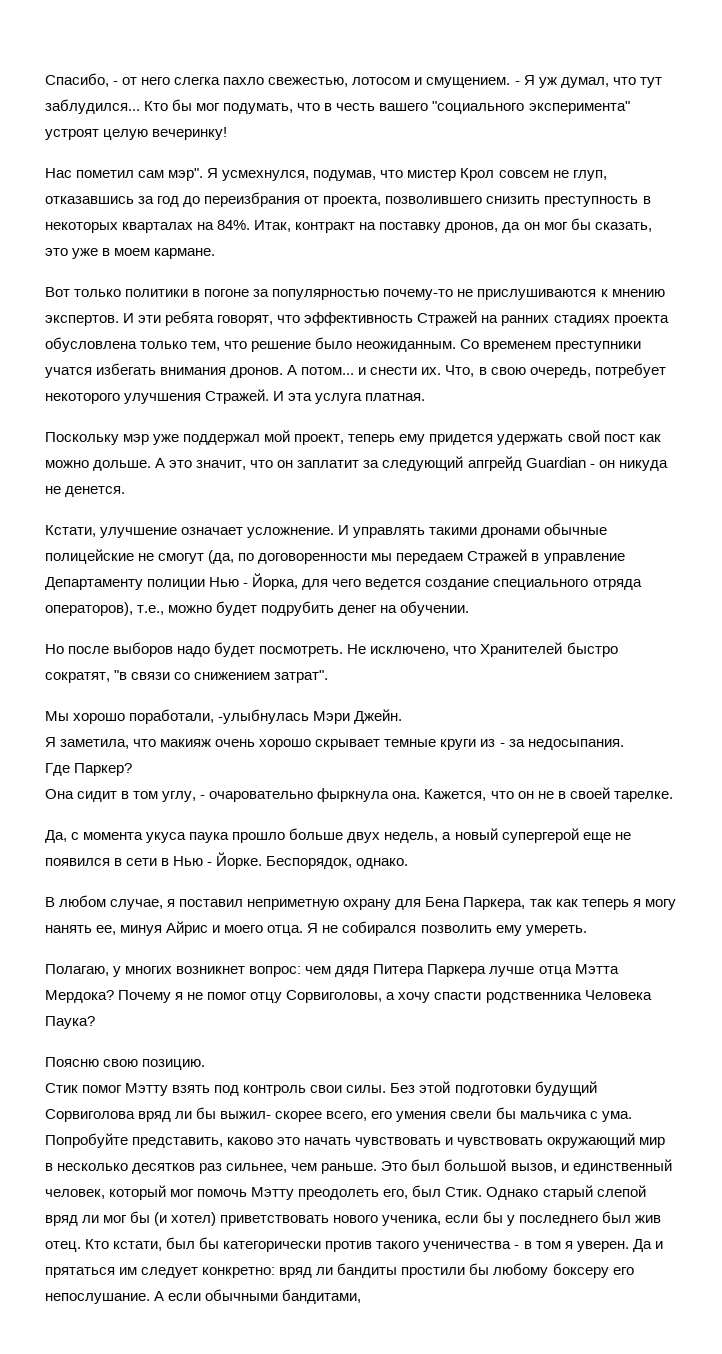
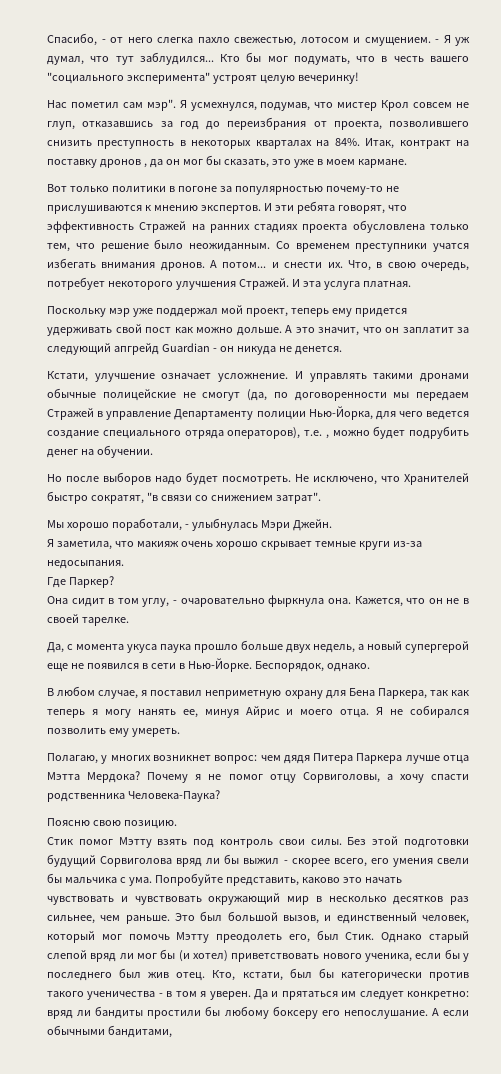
[445,222,499,233] дронов, -> [99,159,147,168] дронов ,
[497,434,564,445] удержать -> [47,327,112,336] удерживать
[209,573,299,590] Нью - Йорка, -> [308,406,373,420] Нью-Йорка,
[137,605,165,615] т.е., -> [304,430,329,439] т.е. ,
[218,709,310,724] -улыбнулась -> [184,518,258,531] - улыбнулась
[480,739,525,747] из - за -> [392,541,422,547] из-за
[173,852,263,869] Нью - Йорке. -> [187,658,252,672] Нью-Йорке.
[584,990,652,1000] [45,1016,95,1029] Человека Паука? -> [127,790,220,802] Человека-Паука?
[220,1111,272,1119] выжил- -> [243,858,288,864] выжил -
[85,1239,110,1249] Кто -> [212,970,236,981] Кто,

